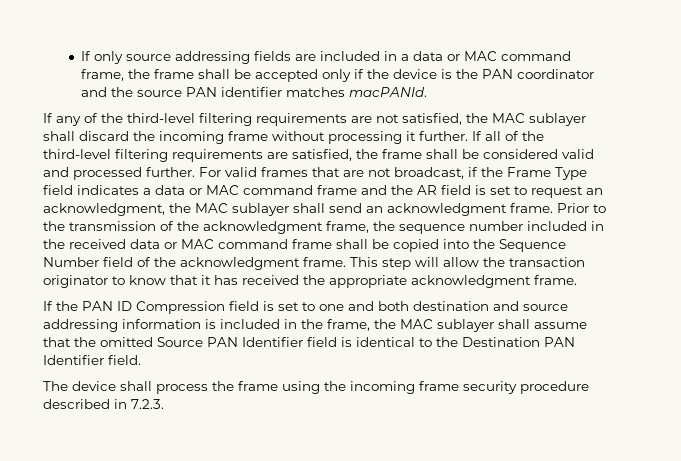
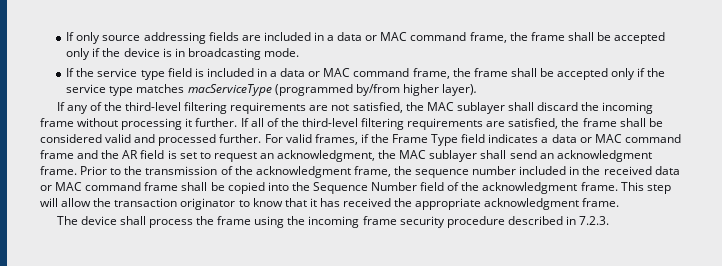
[455,69,594,79] [80,87,427,97] the PAN coordinator and the source PAN identifier matches macPANId. -> [174,48,299,60] [66,68,666,80] [66,84,477,96] in broadcasting mode. // If the service type field is included in a data or MAC command frame, the frame shall be accepted only if the service type matches macServiceType (programmed by/from higher layer).
[261,167,464,179] frames that are not broadcast, -> [314,134,358,145] frames,
[43,301,568,314] [43,319,587,332] [43,337,575,347] [43,355,141,365] // If the PAN ID Compression field is set to one and both destination and source addressing information is included in the frame, the MAC sublayer shall assume that the omitted Source PAN Identifier field is identical to the Destination PAN Identifier field. -> (620, 202) none

